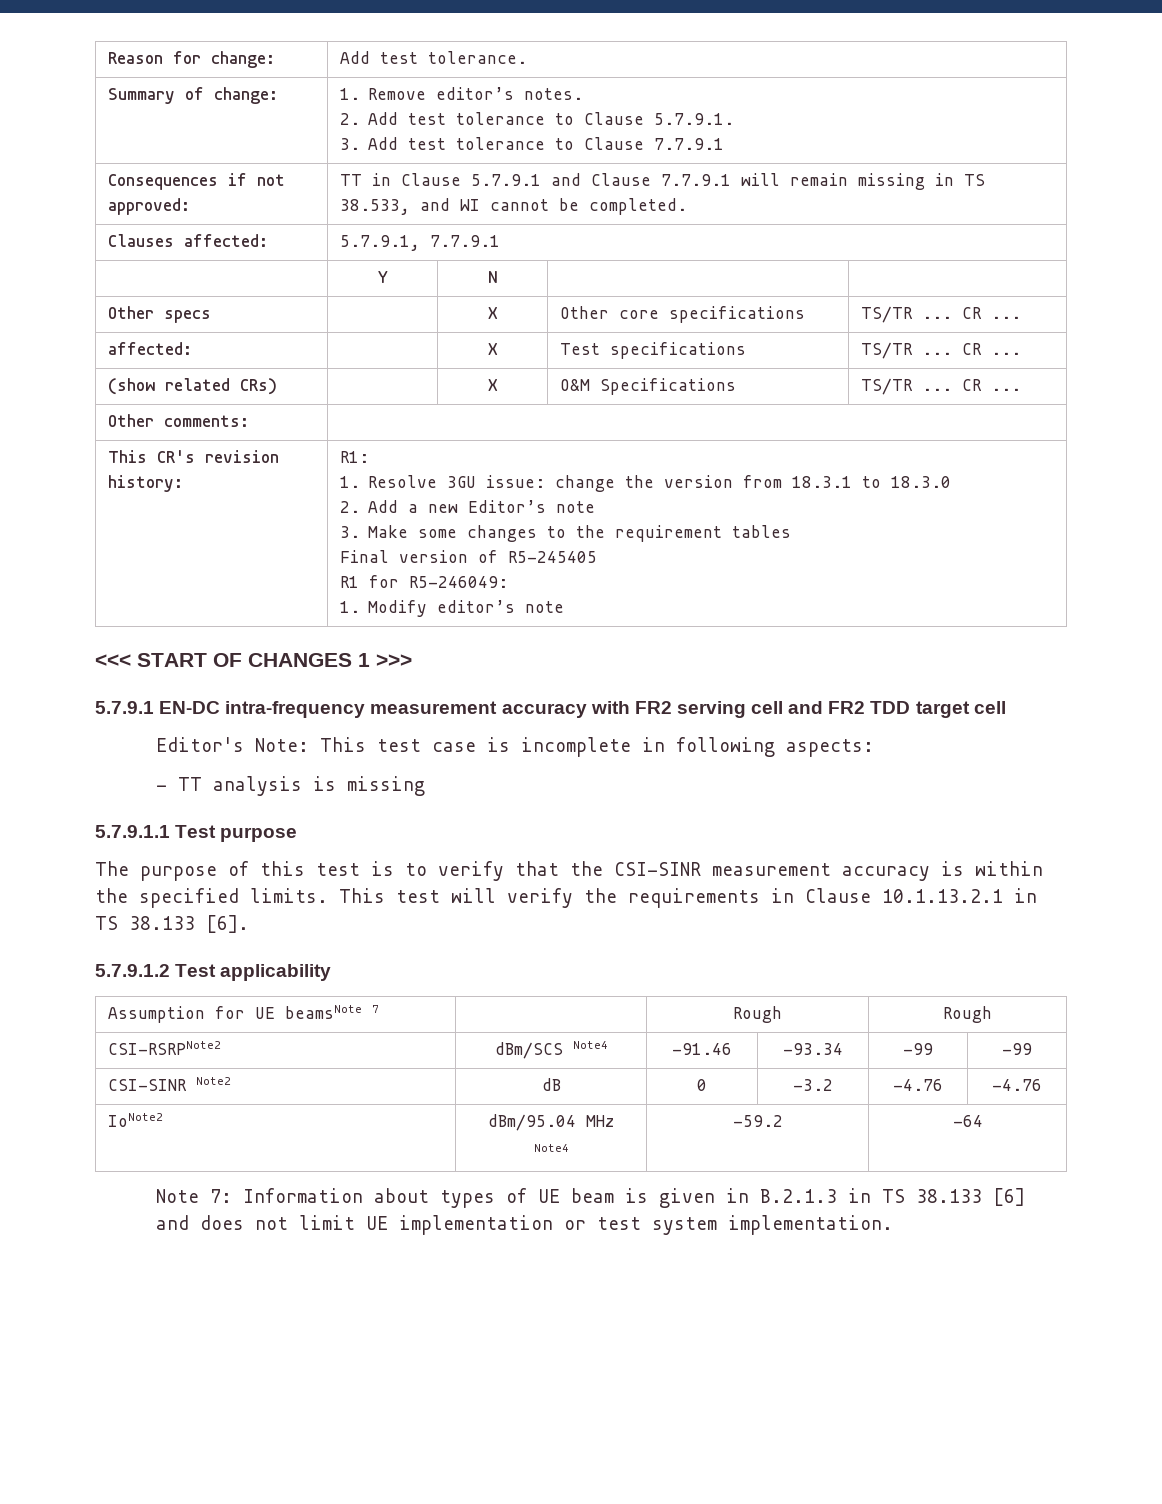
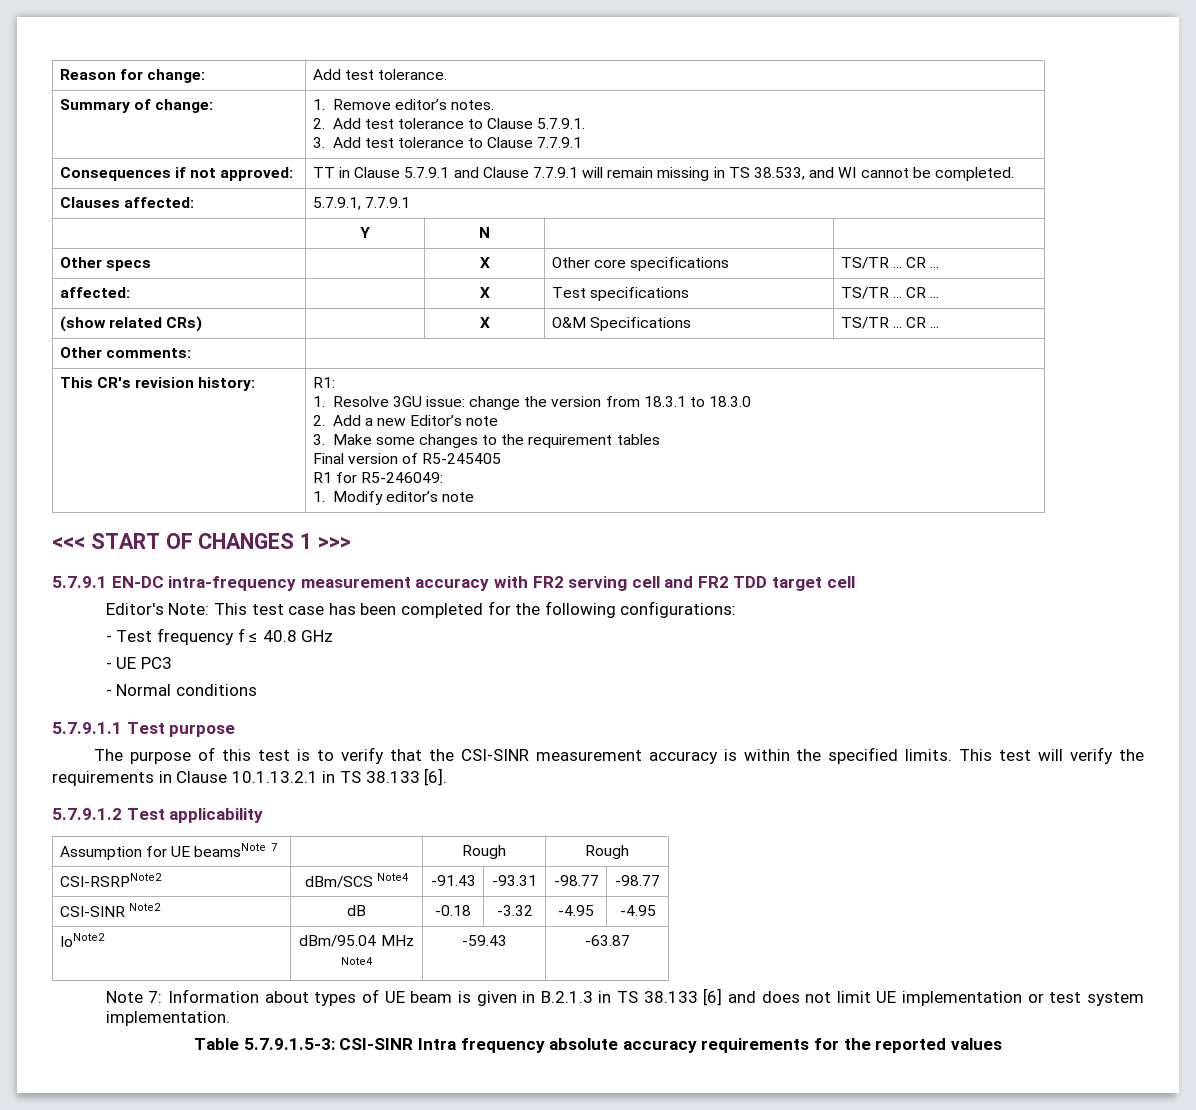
[486,737,874,757] [155,776,425,796] is incomplete in following aspects: // - TT analysis is missing -> [328,601,737,618] [105,628,334,645] [105,657,173,669] [105,684,258,696] has been completed for the following configurations: // - Test frequency f ≤ 40.8 GHz // - UE PC3 // - Normal conditions
[672,1043,732,1055] [783,1043,843,1055] [903,1043,933,1055] [1002,1043,1032,1055] -91.46 | -93.34 | -99 | -99 -> [430,875,476,886] [491,875,537,886] [553,875,599,886] [615,875,660,886] -91.43 | -93.31 | -98.77 | -98.77
[697,1079,707,1091] [793,1079,833,1091] [893,1079,943,1091] [992,1079,1042,1091] 0 | -3.2 | -4.76 | -4.76 -> [434,905,471,916] [496,905,533,916] [558,905,594,916] [619,905,656,916] -0.18 | -3.32 | -4.95 | -4.95
[732,1115,783,1127] [952,1115,983,1127] -59.2 | -64 -> [461,935,507,946] [584,935,630,946] -59.43 | -63.87
(893, 1225) none -> [194,1038,1002,1053] // Table 5.7.9.1.5-3: CSI-SINR Intra frequency absolute accuracy requirements for the reported values

